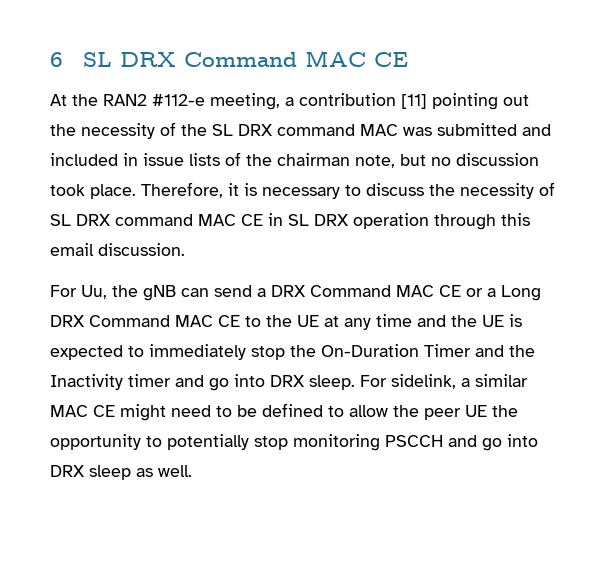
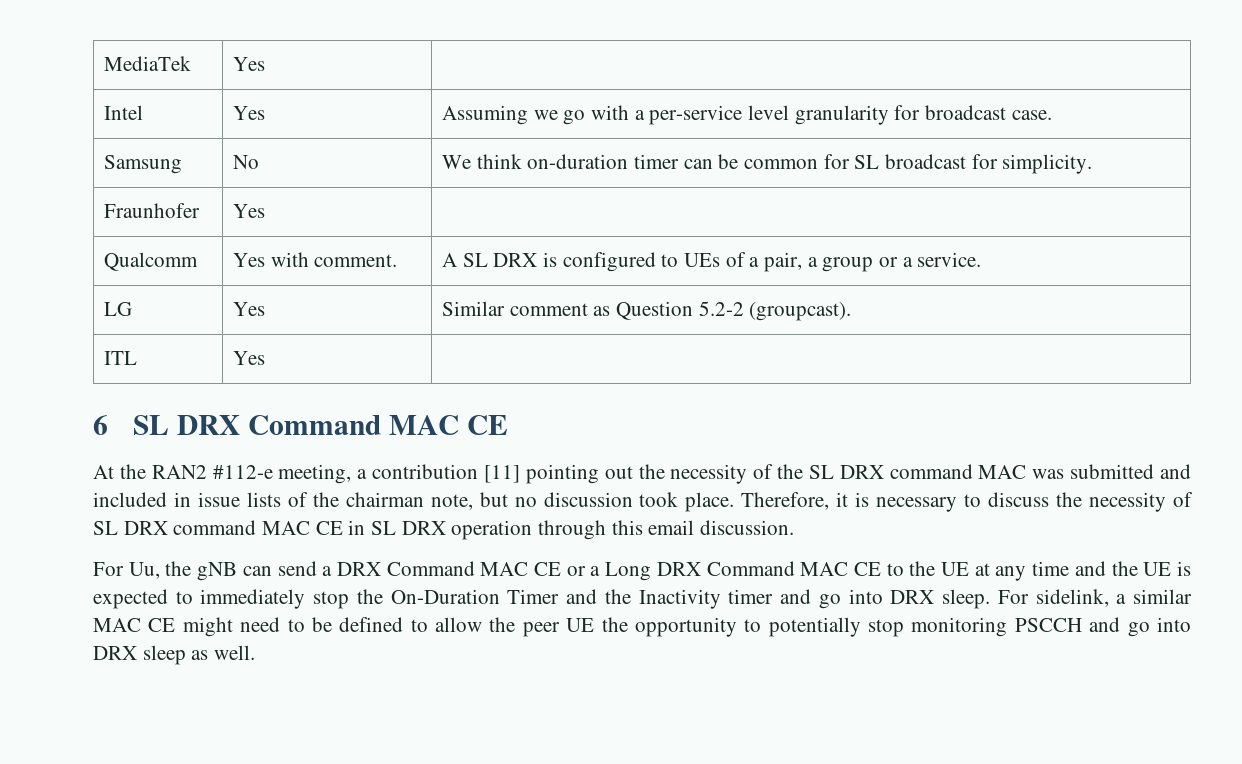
(50, 59) none -> [104,56,192,71] [233,57,266,71] [104,105,144,120] [233,106,266,120] [442,105,1052,125] [104,155,183,174] [233,155,260,169] [442,154,1093,174] [104,203,201,218] [233,204,266,218] [104,252,199,271] [233,252,398,267] [442,252,982,272] [104,302,133,316] [233,302,266,316] [442,301,852,321] [104,351,138,365] [233,351,266,365] MediaTek | Yes | // Intel | Yes | Assuming we go with a per-service level granularity for broadcast case. // Samsung | No | We think on-duration timer can be common for SL broadcast for simplicity. // Fraunhofer | Yes | // Qualcomm | Yes with comment. | A SL DRX is configured to UEs of a pair, a group or a service. // LG | Yes | Similar comment as Question 5.2-2 (groupcast). // ITL | Yes | //

